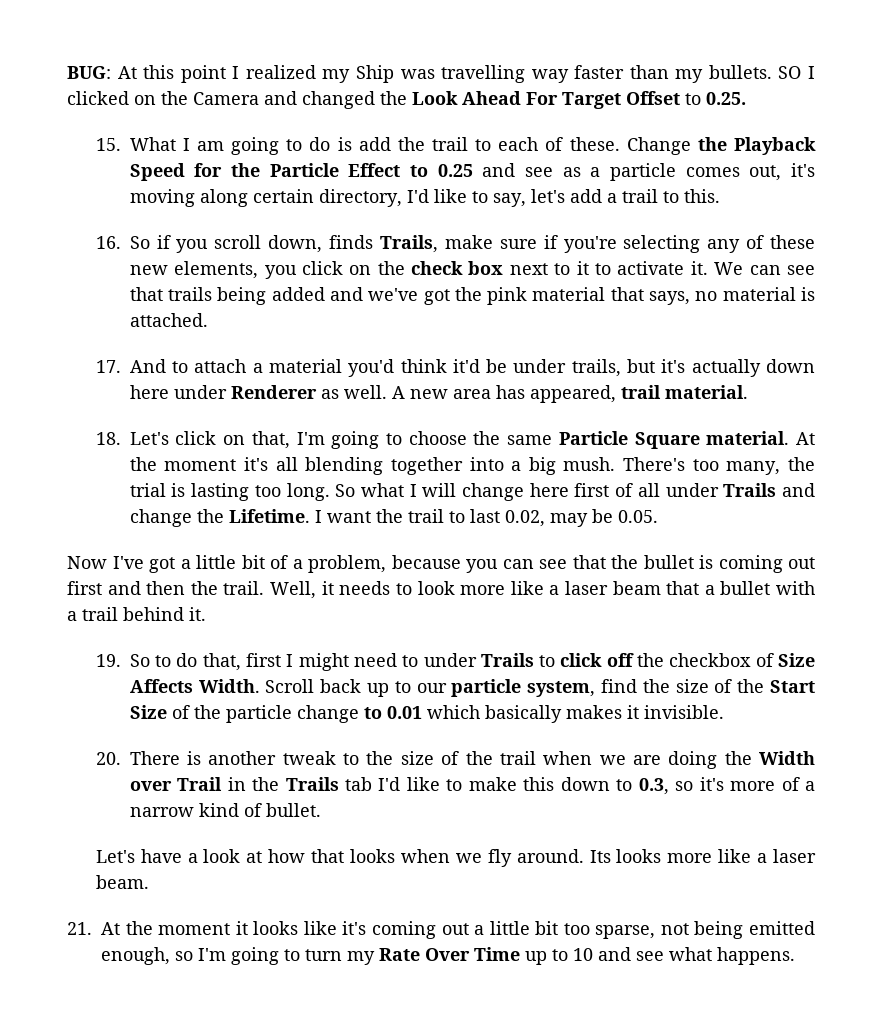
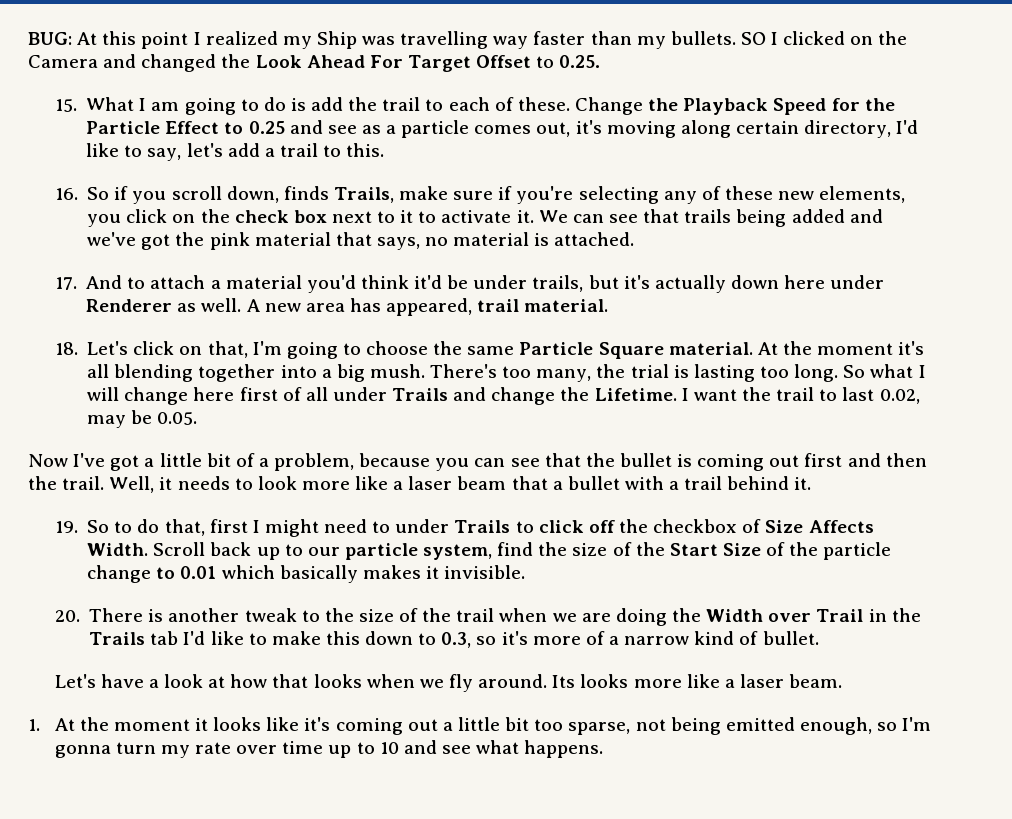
[67,922,92,935] 21. -> [28,719,40,731] 1.
[231,947,520,965] going to turn my Rate Over Time -> [54,741,324,758] gonna turn my rate over time

